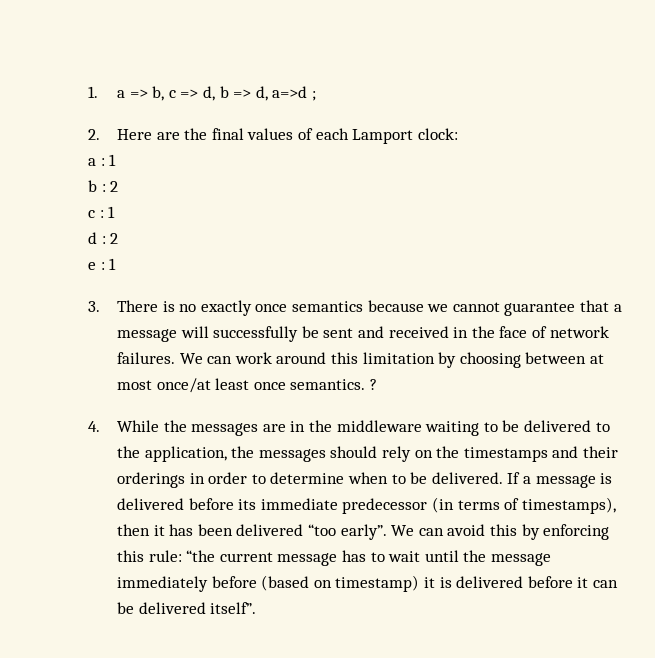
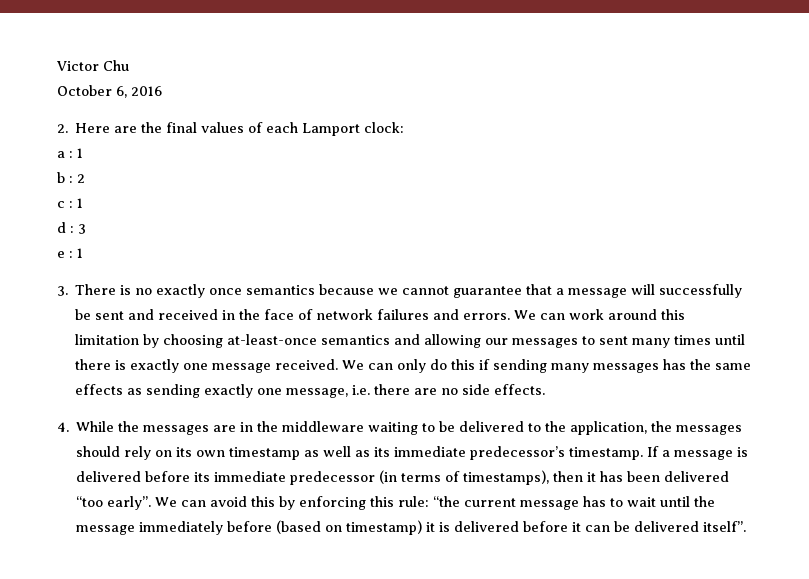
[88,86,316,101] 1. a => b, c => d, b => d, a=>d ; -> [56,60,129,71] [57,85,162,98] Victor Chu // October 6, 2016
[110,233,119,244] 2 -> [78,224,86,234] 3
[117,352,176,364] failures. -> [377,309,511,320] failures and errors.
[525,352,604,364] [117,378,378,393] between at most once/at least once semantics. ? -> [227,334,746,348] [75,359,752,373] [75,384,546,398] at-least-once semantics and allowing our messages to sent many times until there is exactly one message received. We can only do this if sending many messages has the same effects as sending exactly one message, i.e. there are no side effects.
[436,446,618,462] [117,472,503,488] the timestamps and their orderings in order to determine when to be delivered. -> [176,446,644,460] its own timestamp as well as its immediate predecessor’s timestamp.

